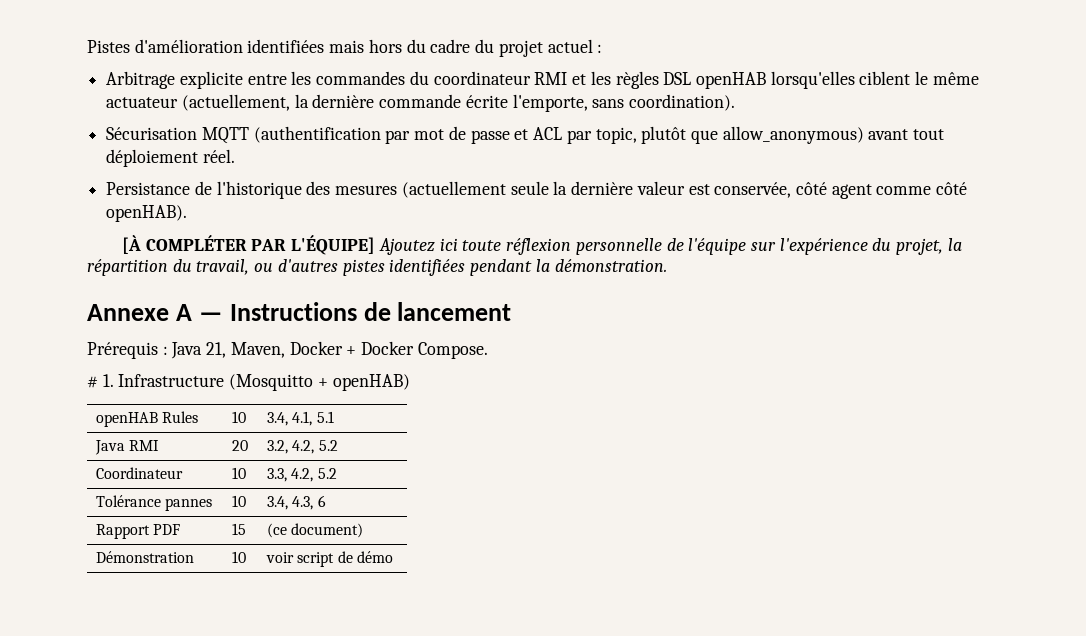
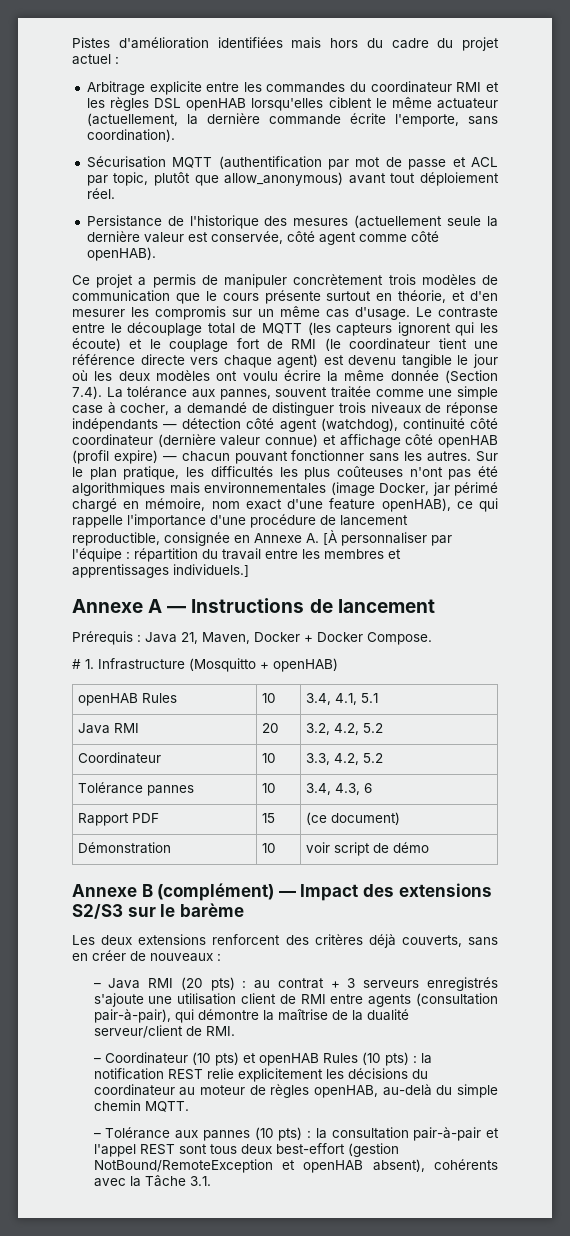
[121,235,962,255] [87,259,667,276] [À COMPLÉTER PAR L'ÉQUIPE] Ajoutez ici toute réflexion personnelle de l'équipe sur l'expérience du projet, la répartition du travail, ou d'autres pistes identifiées pendant la démonstration. -> [72,274,499,288] [72,290,499,304] [72,306,498,320] [72,322,499,336] [72,338,498,352] [72,354,498,368] [72,370,499,383] [72,386,499,400] [72,402,498,416] [72,418,498,432] [72,434,499,448] [72,450,499,464] [72,466,498,480] [72,482,498,496] [72,498,499,512] [72,514,408,528] [72,530,452,546] [72,548,401,562] [72,564,249,578] Ce projet a permis de manipuler concrètement trois modèles de communication que le cours présente surtout en théorie, et d'en mesurer les compromis sur un même cas d'usage. Le contraste entre le découplage total de MQTT (les capteurs ignorent qui les écoute) et le couplage fort de RMI (le coordinateur tient une référence directe vers chaque agent) est devenu tangible le jour où les deux modèles ont voulu écrire la même donnée (Section 7.4). La tolérance aux pannes, souvent traitée comme une simple case à cocher, a demandé de distinguer trois niveaux de réponse indépendants — détection côté agent (watchdog), continuité côté coordinateur (dernière valeur connue) et affichage côté openHAB (profil expire) — chacun pouvant fonctionner sans les autres. Sur le plan pratique, les difficultés les plus coûteuses n'ont pas été algorithmiques mais environnementales (image Docker, jar périmé chargé en mémoire, nom exact d'une feature openHAB), ce qui rappelle l'importance d'une procédure de lancement reproductible, consignée en Annexe A. [À personnaliser par l'équipe : répartition du travail entre les membres et apprentissages individuels.]
(393, 557) none -> [72,883,492,901] [72,903,244,919] [72,934,498,948] [72,950,221,962] [93,977,498,991] [93,993,499,1007] [93,1009,409,1023] [93,1025,235,1038] [93,1052,432,1066] [93,1068,428,1082] [93,1084,499,1098] [93,1100,189,1112] [93,1127,499,1141] [93,1143,399,1157] [93,1159,499,1173] [93,1175,211,1187] // Annexe B (complément) — Impact des extensions S2/S3 sur le barème // Les deux extensions renforcent des critères déjà couverts, sans en créer de nouveaux : // – Java RMI (20 pts) : au contrat + 3 serveurs enregistrés s'ajoute une utilisation client de RMI entre agents (consultation pair-à-pair), qui démontre la maîtrise de la dualité serveur/client de RMI. // – Coordinateur (10 pts) et openHAB Rules (10 pts) : la notification REST relie explicitement les décisions du coordinateur au moteur de règles openHAB, au-delà du simple chemin MQTT. // – Tolérance aux pannes (10 pts) : la consultation pair-à-pair et l'appel REST sont tous deux best-effort (gestion NotBound/RemoteException et openHAB absent), cohérents avec la Tâche 3.1.

